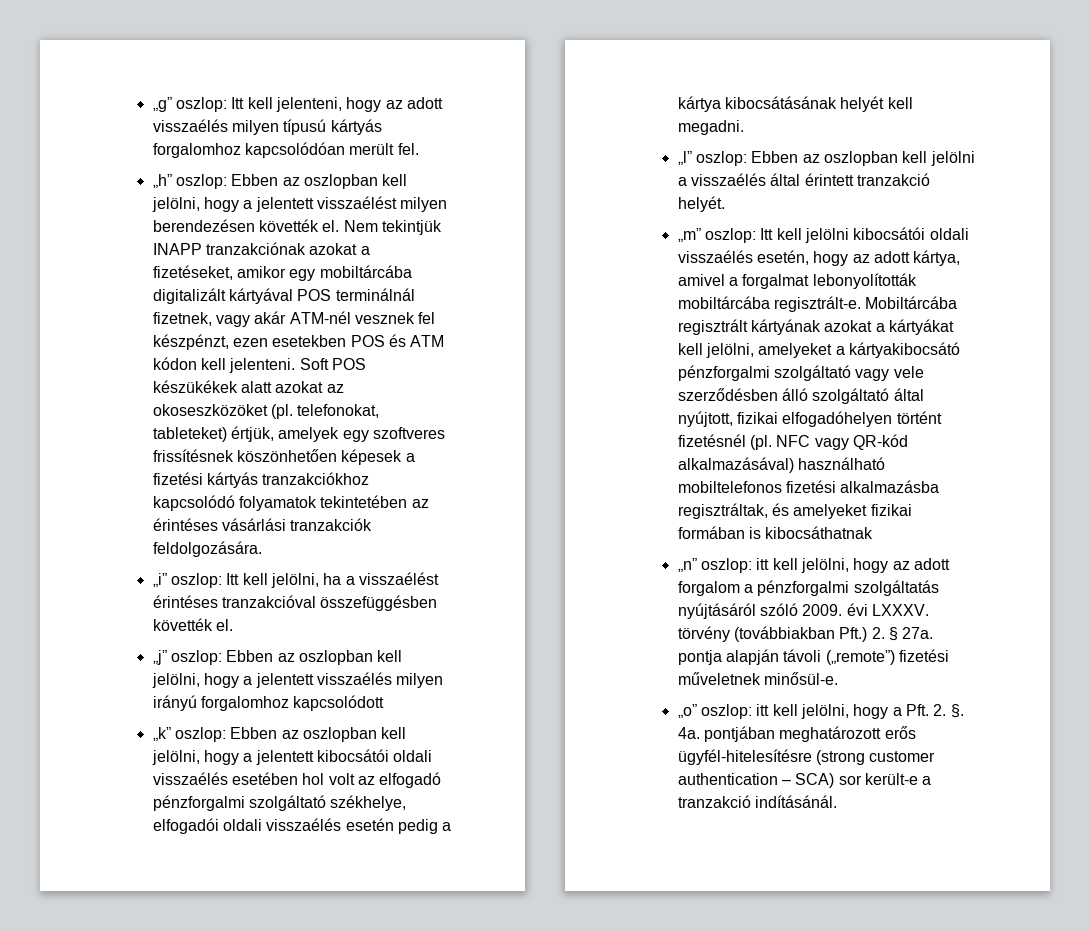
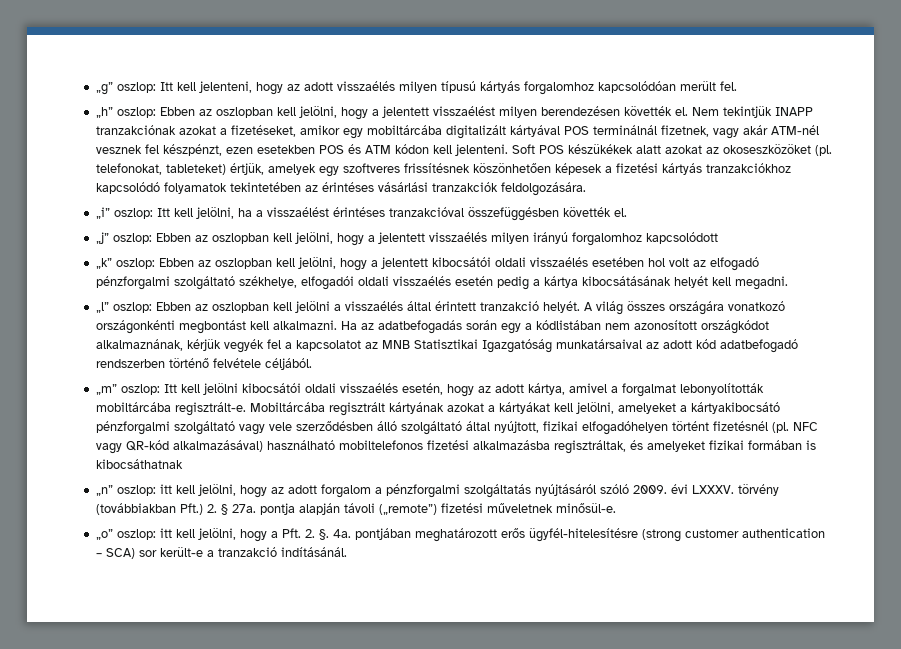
(725, 204) none -> [583,301,785,315] [95,320,769,334] [95,339,798,353] [95,358,312,370] A világ összes országára vonatkozó országonkénti megbontást kell alkalmazni. Ha az adatbefogadás során egy a kódlistában nem azonosított országkódot alkalmaznának, kérjük vegyék fel a kapcsolatot az MNB Statisztikai Igazgatóság munkatársaival az adott kód adatbefogadó rendszerben történő felvétele céljából.

